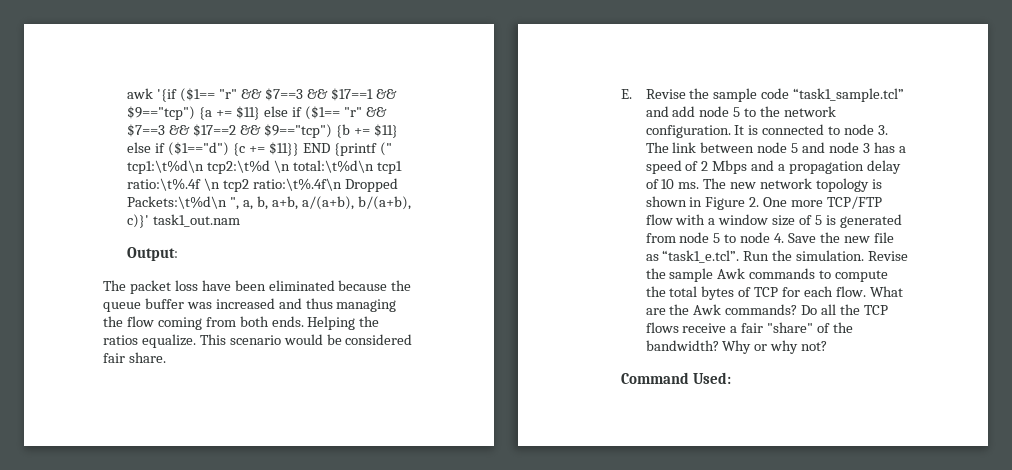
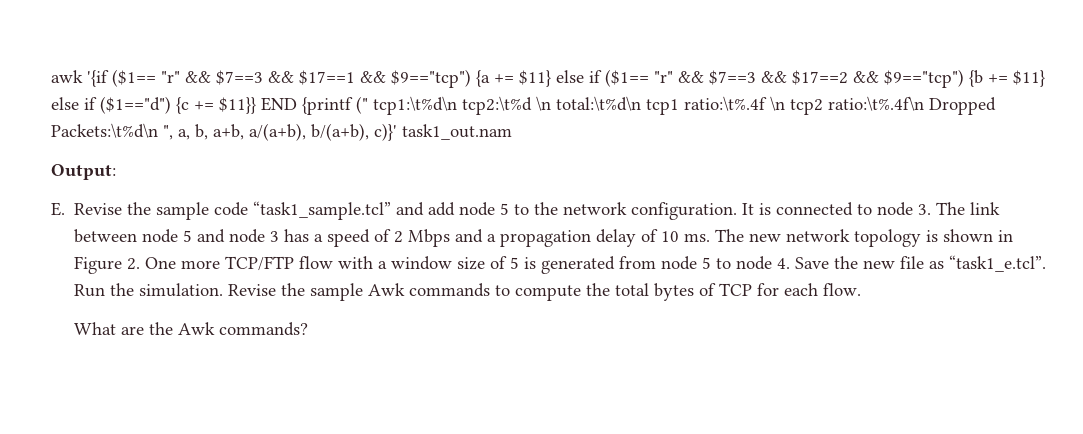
[103,280,412,294] [103,298,397,312] [103,316,380,330] [103,334,413,348] [103,352,166,363] // The packet loss have been eliminated because the queue buffer was increased and thus managing the flow coming from both ends. Helping the ratios equalize. This scenario would be considered fair share. -> (117, 172) none
(866, 291) none -> (862, 289) //
[801,304,888,315] [645,322,854,333] [645,340,828,354] [621,372,732,384] Do all the TCP flows receive a fair "share" of the bandwidth? Why or why not? // Command Used: -> (309, 329) none

